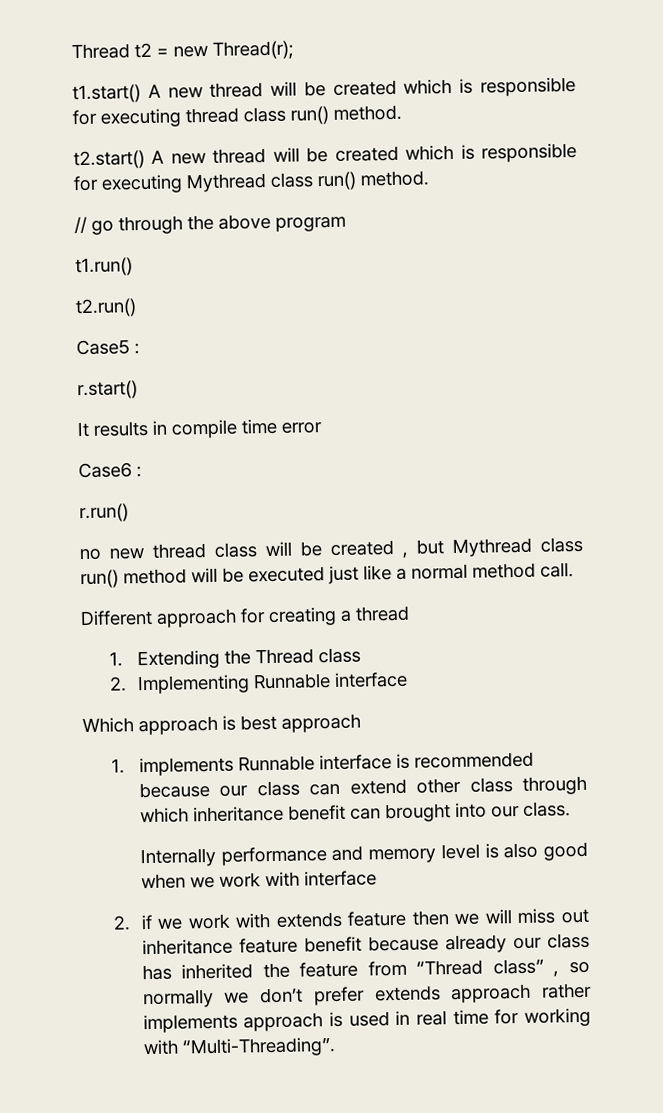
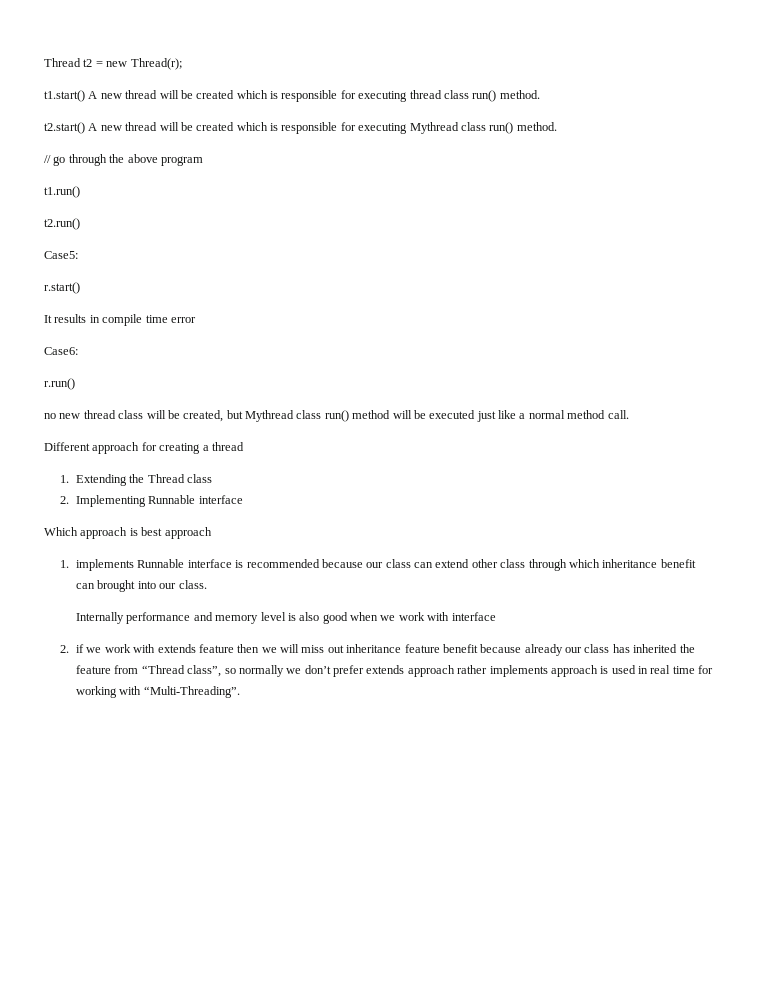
[76,339,140,356] Case5 : -> [44,251,78,259] Case5:
[78,462,142,479] Case6 : -> [44,347,78,355] Case6:
[330,539,409,558] created , -> [183,410,224,422] created,
[492,958,560,977] class” , -> [187,665,222,677] class”,

